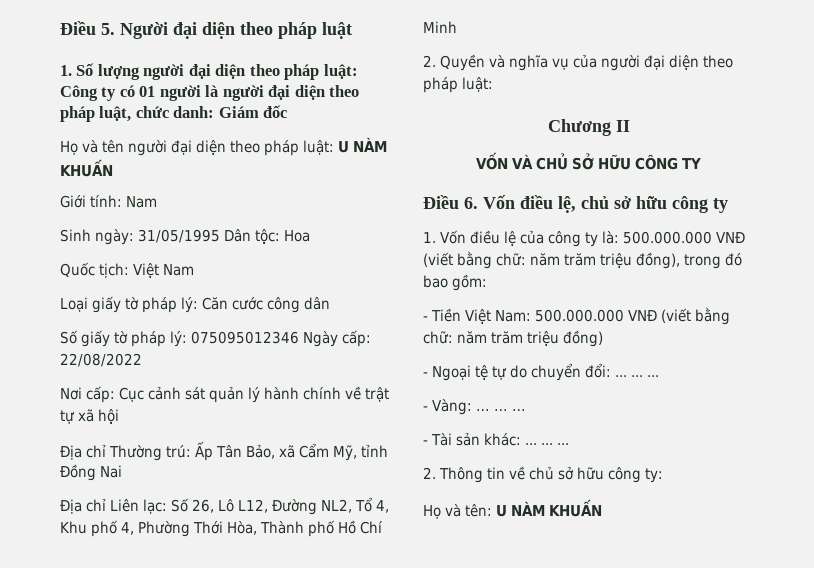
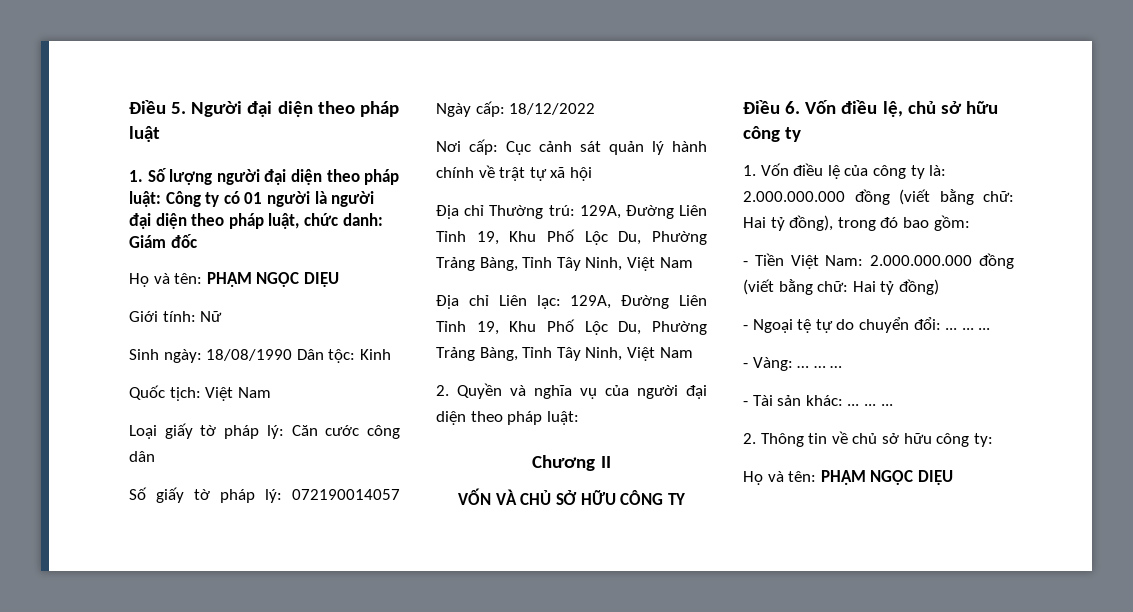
[102,137,387,156] [60,159,113,177] tên người đại diện theo pháp luật: U NÀM KHUẤN -> [174,272,339,287] tên: PHẠM NGỌC DIỆU
[126,196,157,208] Nam -> [200,311,223,322] Nữ
[137,229,220,243] 31/05/1995 -> [206,349,293,361] 18/08/1990
[283,230,310,242] Hoa -> [359,349,391,360] Kinh
[190,331,299,344] 075095012346 -> [292,489,400,500] 072190014057
[60,353,142,367] 22/08/2022 -> [509,103,596,115] 18/12/2022
[195,441,388,461] [60,464,122,481] [60,497,389,515] [60,520,383,537] [423,21,457,33] Ấp Tân Bảo, xã Cẩm Mỹ, tỉnh Đồng Nai // Địa chỉ Liên lạc: Số 26, Lô L12, Đường NL2, Tổ 4, Khu phố 4, Phường Thới Hòa, Thành phố Hồ Chí Minh -> [579,205,707,219] [436,229,707,245] [436,257,693,271] [436,295,707,309] [436,319,707,335] [436,347,693,361] 129A, Đường Liên Tỉnh 19, Khu Phố Lộc Du, Phường Trảng Bàng, Tỉnh Tây Ninh, Việt Nam // Địa chỉ Liên lạc: 129A, Đường Liên Tỉnh 19, Khu Phố Lộc Du, Phường Trảng Bàng, Tỉnh Tây Ninh, Việt Nam
[623,231,745,244] [423,251,632,269] 500.000.000 VNĐ (viết bằng chữ: năm trăm triệu -> [743,189,1014,205] [743,217,785,231] 2.000.000.000 đồng (viết bằng chữ: Hai tỷ
[535,307,730,325] [423,331,559,346] 500.000.000 VNĐ (viết bằng chữ: năm trăm triệu -> [870,253,1014,269] [743,279,895,295] 2.000.000.000 đồng (viết bằng chữ: Hai tỷ
[496,499,602,517] U NÀM KHUẤN -> [820,470,953,485] PHẠM NGỌC DIỆU

